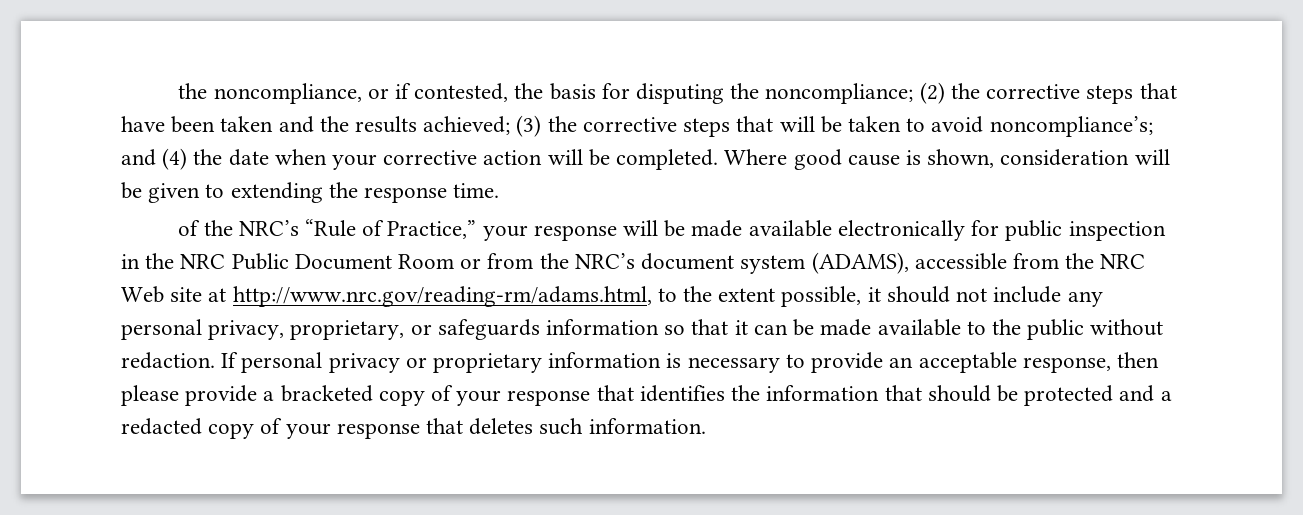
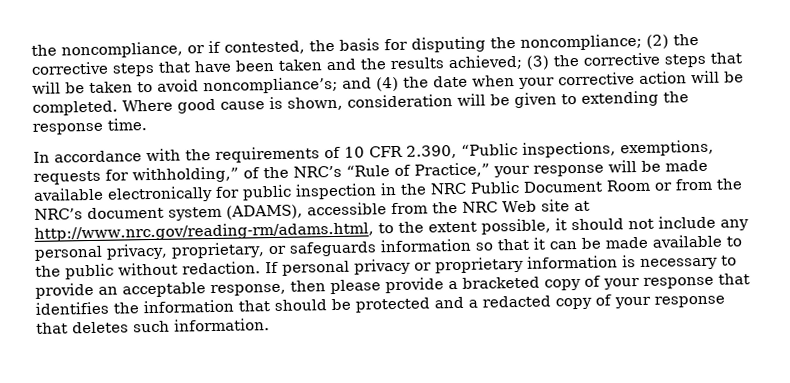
(500, 190) none -> [33,139,714,163] [33,166,239,185] In accordance with the requirements of 10 CFR 2.390, “Public inspections, exemptions, requests for withholding,”

